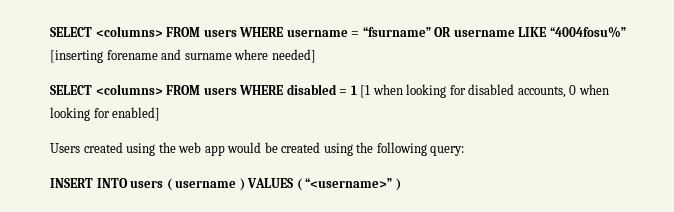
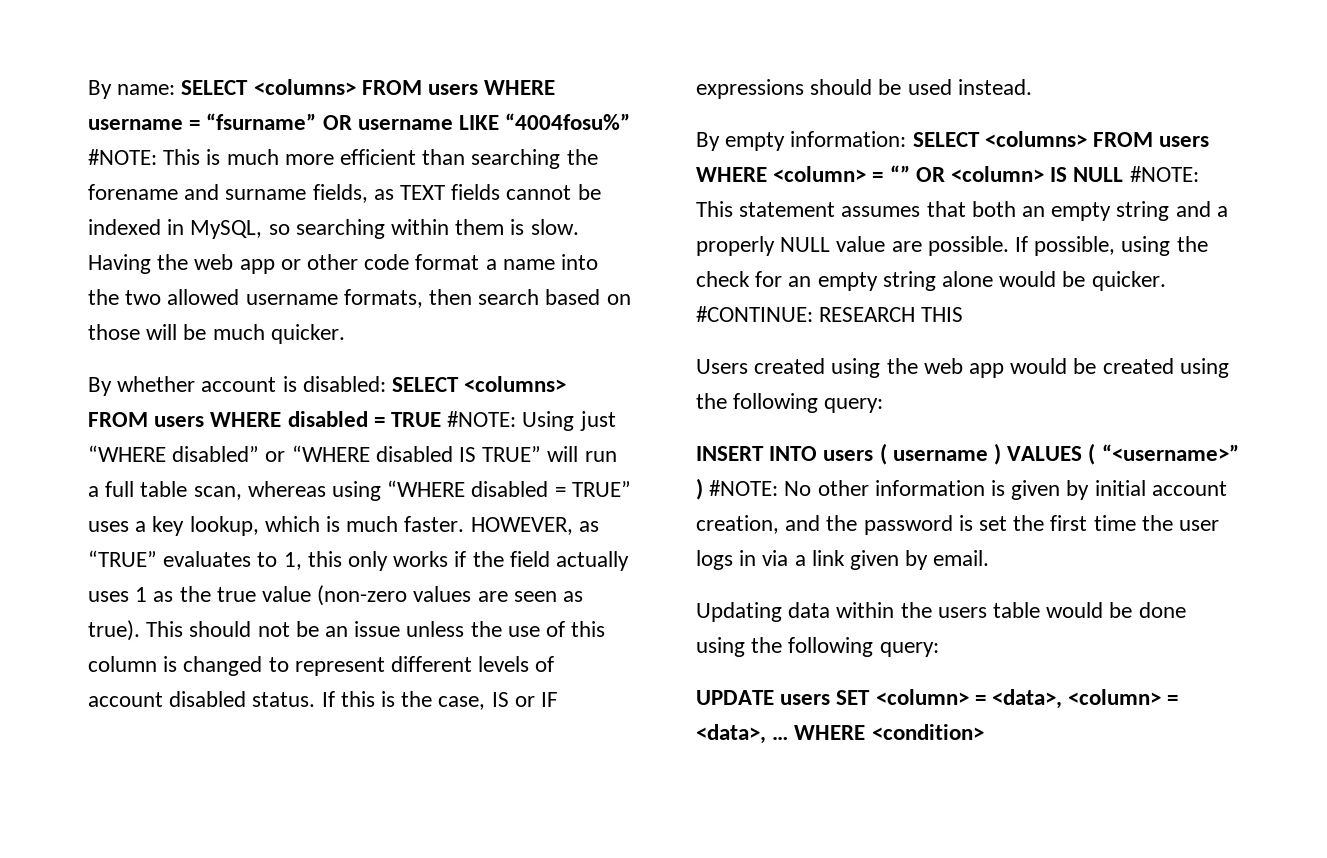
(50, 32) none -> [88,80,176,99] By name:
[50,49,316,63] [inserting forename and surname where needed] // -> [88,149,598,169] [88,184,601,203] [88,219,579,239] [88,254,599,274] [88,289,631,308] [88,324,345,344] [88,376,386,396] #NOTE: This is much more efficient than searching the forename and surname fields, as TEXT fields cannot be indexed in MySQL, so searching within them is slow. Having the web app or other code format a name into the two allowed username formats, then search based on those will be much quicker. // By whether account is disabled:
[350,84,609,98] [50,107,161,121] 1 [1 when looking for disabled accounts, 0 when looking for enabled] -> [391,411,616,431] [88,445,617,462] [88,480,631,501] [88,516,599,536] [88,550,630,571] [88,585,584,606] [88,620,606,641] [88,656,555,676] [88,691,559,710] [696,79,1032,99] [696,131,1210,151] [696,165,1199,182] [696,201,1228,221] [696,236,1208,256] [696,271,1166,291] [696,306,964,322] TRUE #NOTE: Using just “WHERE disabled” or “WHERE disabled IS TRUE” will run a full table scan, whereas using “WHERE disabled = TRUE” uses a key lookup, which is much faster. HOWEVER, as “TRUE” evaluates to 1, this only works if the field actually uses 1 as the true value (non-zero values are seen as true). This should not be an issue unless the use of this column is changed to represent different levels of account disabled status. If this is the case, IS or IF expressions should be used instead. // By empty information: SELECT <columns> FROM users WHERE <column> = “” OR <column> IS NULL #NOTE: This statement assumes that both an empty string and a properly NULL value are possible. If possible, using the check for an empty string alone would be quicker. #CONTINUE: RESEARCH THIS
(401, 184) none -> [709,480,1227,500] [696,515,1220,535] [696,550,990,570] [696,602,1186,622] [696,637,939,657] [696,689,1179,709] [696,724,984,744] #NOTE: No other information is given by initial account creation, and the password is set the first time the user logs in via a link given by email. // Updating data within the users table would be done using the following query: // UPDATE users SET <column> = <data>, <column> = <data>, … WHERE <condition>

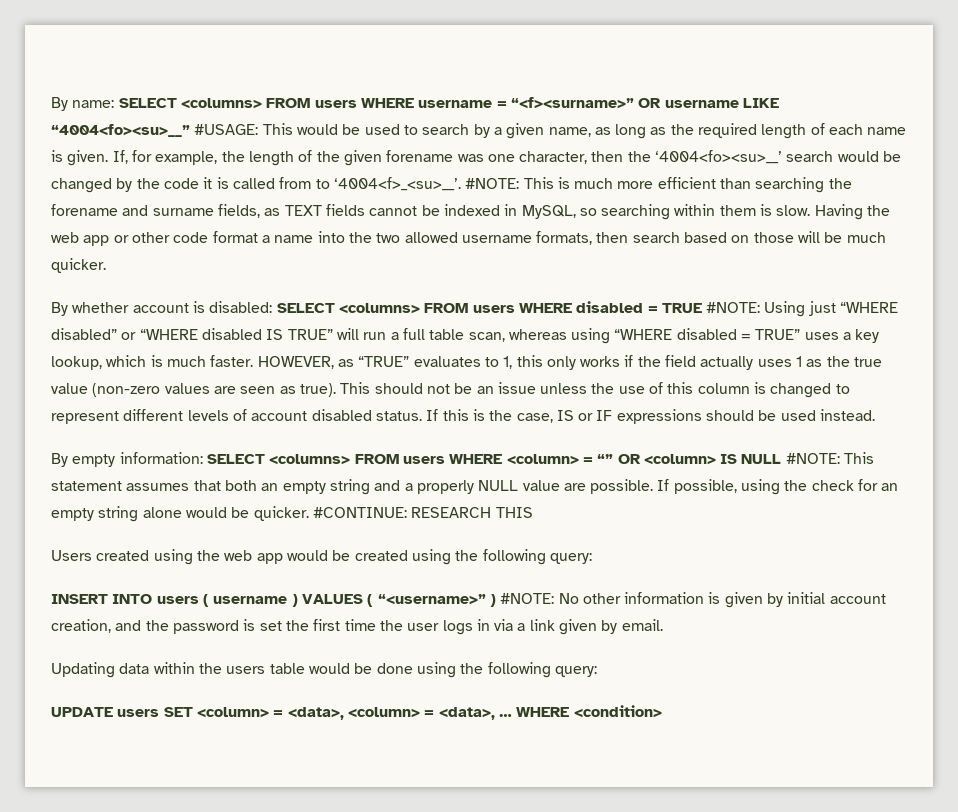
[206,113,317,130] “fsurname” -> [510,97,634,109] “<f><surname>”
[505,113,631,130] “4004fosu%” -> [51,123,907,139] [51,150,902,166] [51,177,461,193] “4004<fo><su>__” #USAGE: This would be used to search by a given name, as long as the required length of each name is given. If, for example, the length of the given forename was one character, then the ‘4004<fo><su>__’ search would be changed by the code it is called from to ‘4004<f>_<su>__’.

